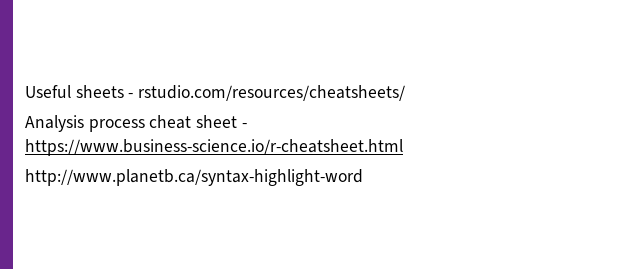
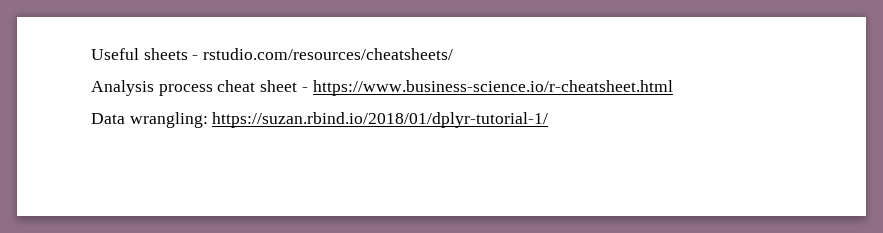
[25,169,363,186] http://www.planetb.ca/syntax-highlight-word -> [91,112,549,128] Data wrangling: https://suzan.rbind.io/2018/01/dplyr-tutorial-1/

